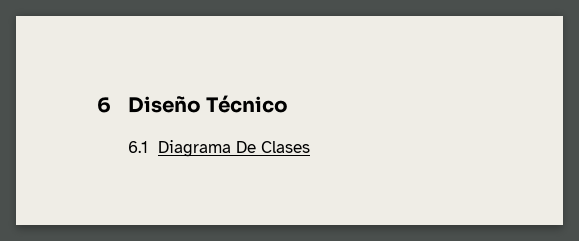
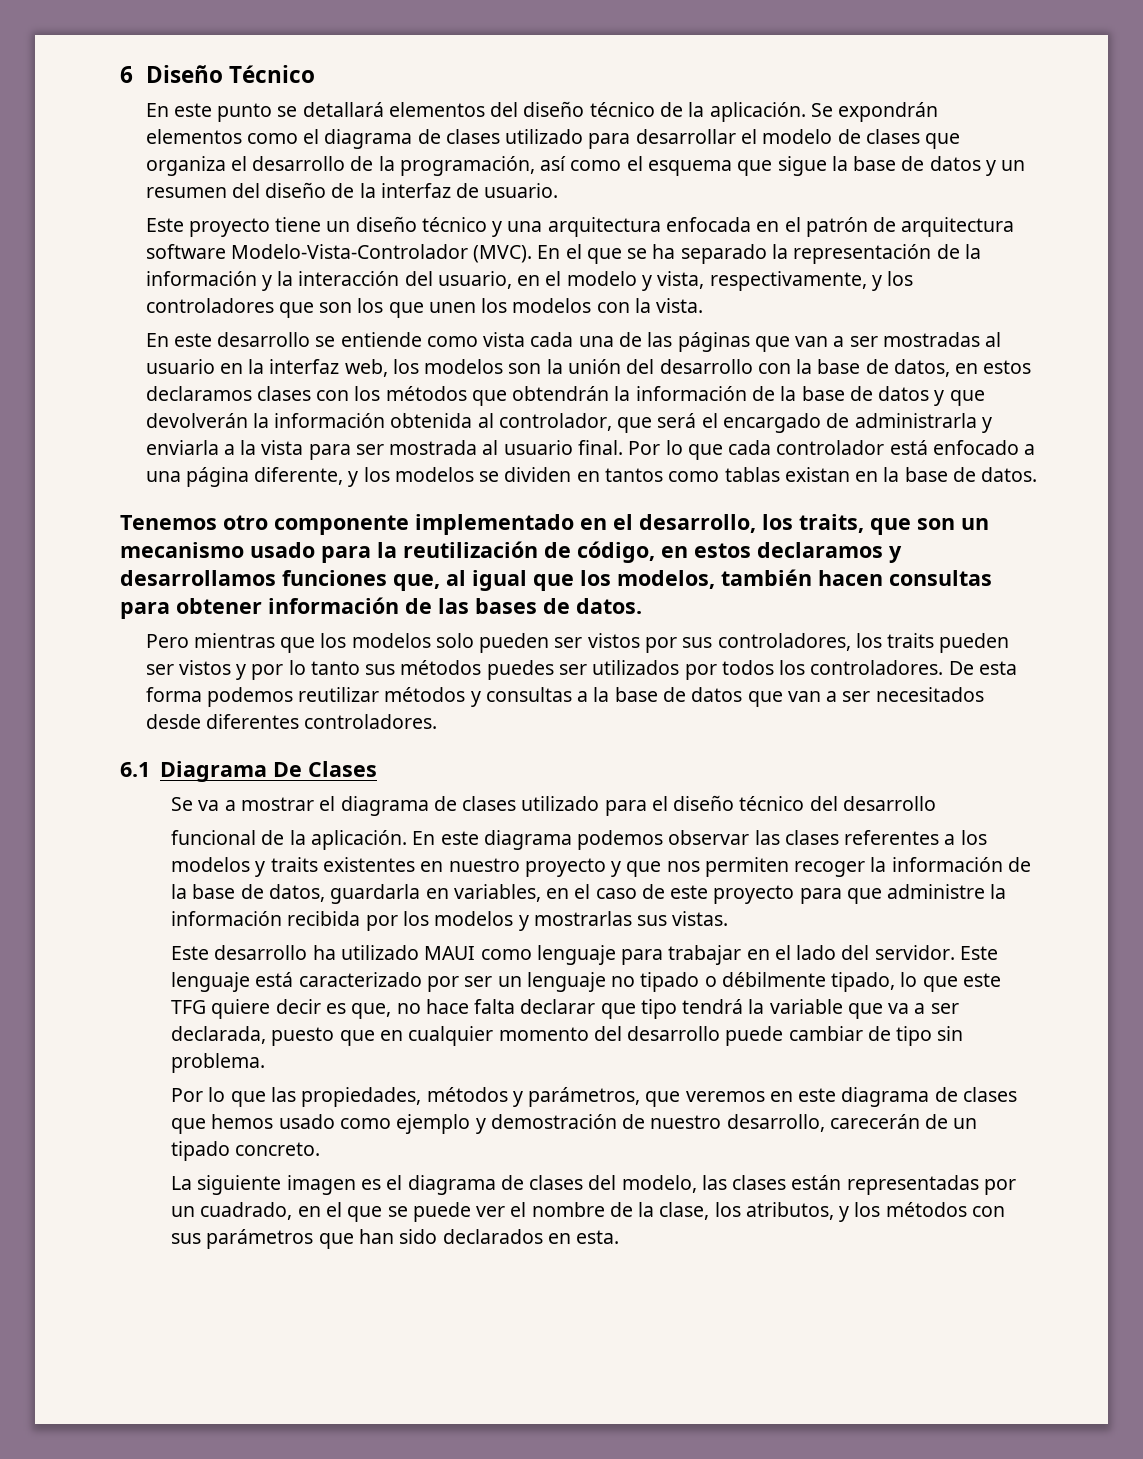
[127,140,310,157] 6.1 Diagrama De Clases -> [145,101,939,122] [145,129,961,149] [145,156,1026,176] [145,182,559,198] [145,216,1015,237] [145,244,981,264] [145,271,914,291] [145,298,704,318] [145,332,1002,352] [145,359,1032,377] [145,386,985,406] [145,413,992,433] [145,440,1036,460] [145,467,1038,487] [120,514,989,535] [120,541,902,563] [120,569,992,591] [120,597,642,619] [145,633,1010,653] [145,660,1017,680] [145,687,984,707] [145,714,438,729] [120,761,377,782] [171,795,936,816] [171,830,987,850] [171,857,1031,877] [171,884,1007,904] [171,911,729,931] [171,945,998,965] [171,972,1001,992] [171,999,959,1019] [171,1026,964,1046] [171,1053,266,1073] [171,1087,1017,1107] [171,1114,978,1134] [171,1141,321,1161] [171,1175,1016,1195] [171,1202,1005,1222] [171,1229,620,1249] En este punto se detallará elementos del diseño técnico de la aplicación. Se expondrán elementos como el diagrama de clases utilizado para desarrollar el modelo de clases que organiza el desarrollo de la programación, así como el esquema que sigue la base de datos y un resumen del diseño de la interfaz de usuario. // Este proyecto tiene un diseño técnico y una arquitectura enfocada en el patrón de arquitectura software Modelo-Vista-Controlador (MVC). En el que se ha separado la representación de la información y la interacción del usuario, en el modelo y vista, respectivamente, y los controladores que son los que unen los modelos con la vista. // En este desarrollo se entiende como vista cada una de las páginas que van a ser mostradas al usuario en la interfaz web, los modelos son la unión del desarrollo con la base de datos, en estos declaramos clases con los métodos que obtendrán la información de la base de datos y que devolverán la información obtenida al controlador, que será el encargado de administrarla y enviarla a la vista para ser mostrada al usuario final. Por lo que cada controlador está enfocado a una página diferente, y los modelos se dividen en tantos como tablas existan en la base de datos. // Tenemos otro componente implementado en el desarrollo, los traits, que son un mecanismo usado para la reutilización de código, en estos declaramos y desarrollamos funciones que, al igual que los modelos, también hacen consultas para obtener información de las bases de datos. // Pero mientras que los modelos solo pueden ser vistos por sus controladores, los traits pueden ser vistos y por lo tanto sus métodos puedes ser utilizados por todos los controladores. De esta forma podemos reutilizar métodos y consultas a la base de datos que van a ser necesitados desde diferentes controladores. // 6.1 Diagrama De Clases // Se va a mostrar el diagrama de clases utilizado para el diseño técnico del desarrollo // funcional de la aplicación. En este diagrama podemos observar las clases referentes a los modelos y traits existentes en nuestro proyecto y que nos permiten recoger la información de la base de datos, guardarla en variables, en el caso de este proyecto para que administre la información recibida por los modelos y mostrarlas sus vistas. // Este desarrollo ha utilizado MAUI como lenguaje para trabajar en el lado del servidor. Este lenguaje está caracterizado por ser un lenguaje no tipado o débilmente tipado, lo que este TFG quiere decir es que, no hace falta declarar que tipo tendrá la variable que va a ser declarada, puesto que en cualquier momento del desarrollo puede cambiar de tipo sin problema. // Por lo que las propiedades, métodos y parámetros, que veremos en este diagrama de clases que hemos usado como ejemplo y demostración de nuestro desarrollo, carecerán de un tipado concreto. // La siguiente imagen es el diagrama de clases del modelo, las clases están representadas por un cuadrado, en el que se puede ver el nombre de la clase, los atributos, y los métodos con sus parámetros que han sido declarados en esta.

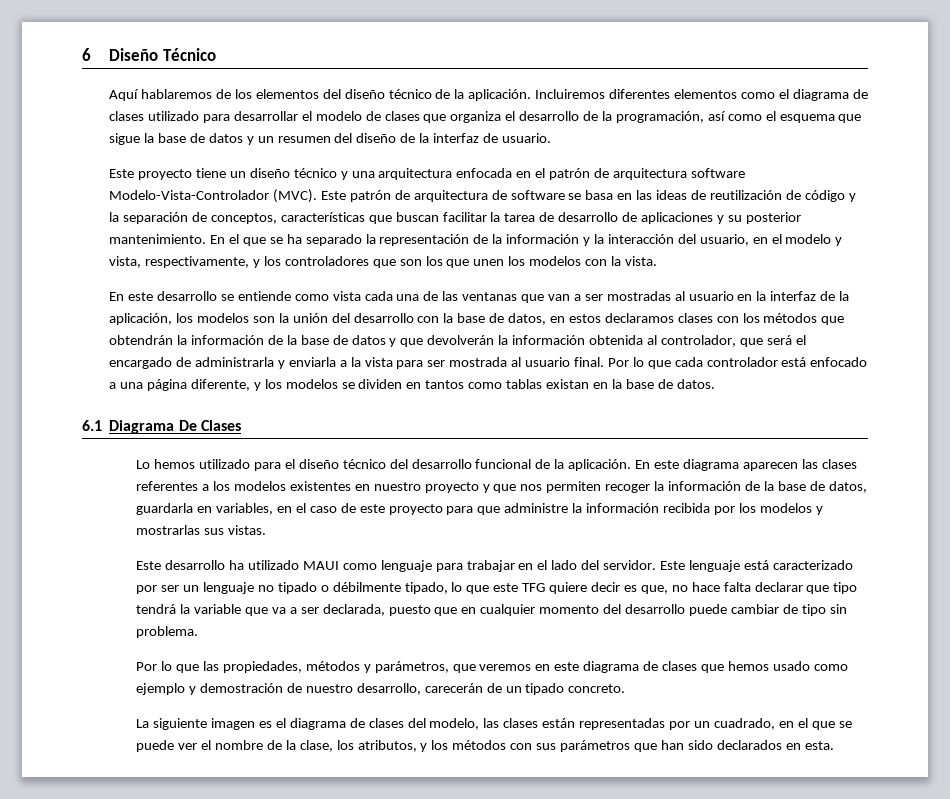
[145,102,384,122] En este punto se detallará -> [109,89,252,101] Aquí hablaremos de los
[810,102,939,122] Se expondrán -> [535,89,671,99] Incluiremos diferentes
(533, 254) none -> [320,190,856,202] [109,212,801,224] [109,234,207,244] Este patrón de arquitectura de software se basa en las ideas de reutilización de código y la separación de conceptos, características que buscan facilitar la tarea de desarrollo de aplicaciones y su posterior mantenimiento.
[677,332,750,352] páginas -> [462,292,518,301] ventanas
[344,359,388,377] web, -> [820,291,850,301] [109,313,173,325] de la aplicación,
[120,514,989,535] [120,541,902,563] [120,569,992,591] [120,597,642,619] [145,633,1010,653] [145,660,1017,680] [145,687,984,707] [145,714,438,729] [120,761,377,782] [171,796,517,816] Tenemos otro componente implementado en el desarrollo, los traits, que son un mecanismo usado para la reutilización de código, en estos declaramos y desarrollamos funciones que, al igual que los modelos, también hacen consultas para obtener información de las bases de datos. // Pero mientras que los modelos solo pueden ser vistos por sus controladores, los traits pueden ser vistos y por lo tanto sus métodos puedes ser utilizados por todos los controladores. De esta forma podemos reutilizar métodos y consultas a la base de datos que van a ser necesitados desde diferentes controladores. // 6.1 Diagrama De Clases // Se va a mostrar el diagrama de clases -> [82,420,241,434] [136,459,196,469] 6.1 Diagrama De Clases // Lo hemos
(936, 803) // -> (472, 464) none
[577,830,750,850] podemos observar -> [742,462,798,471] aparecen
[255,857,318,877] y traits -> (286, 486) none

